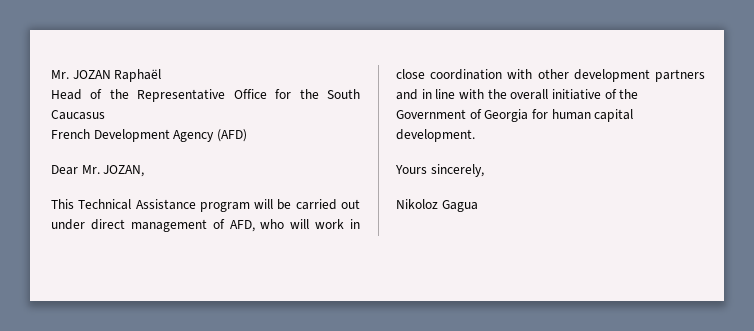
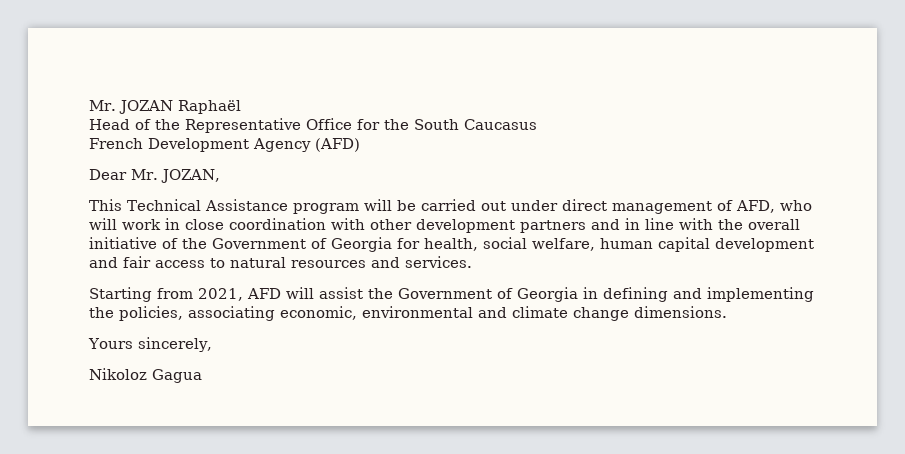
[551,109,634,122] [396,129,475,142] human capital development. -> [424,237,814,252] [89,256,472,268] [89,287,814,302] [89,306,727,321] health, social welfare, human capital development and fair access to natural resources and services. // Starting from 2021, AFD will assist the Government of Georgia in defining and implementing the policies, associating economic, environmental and climate change dimensions.

